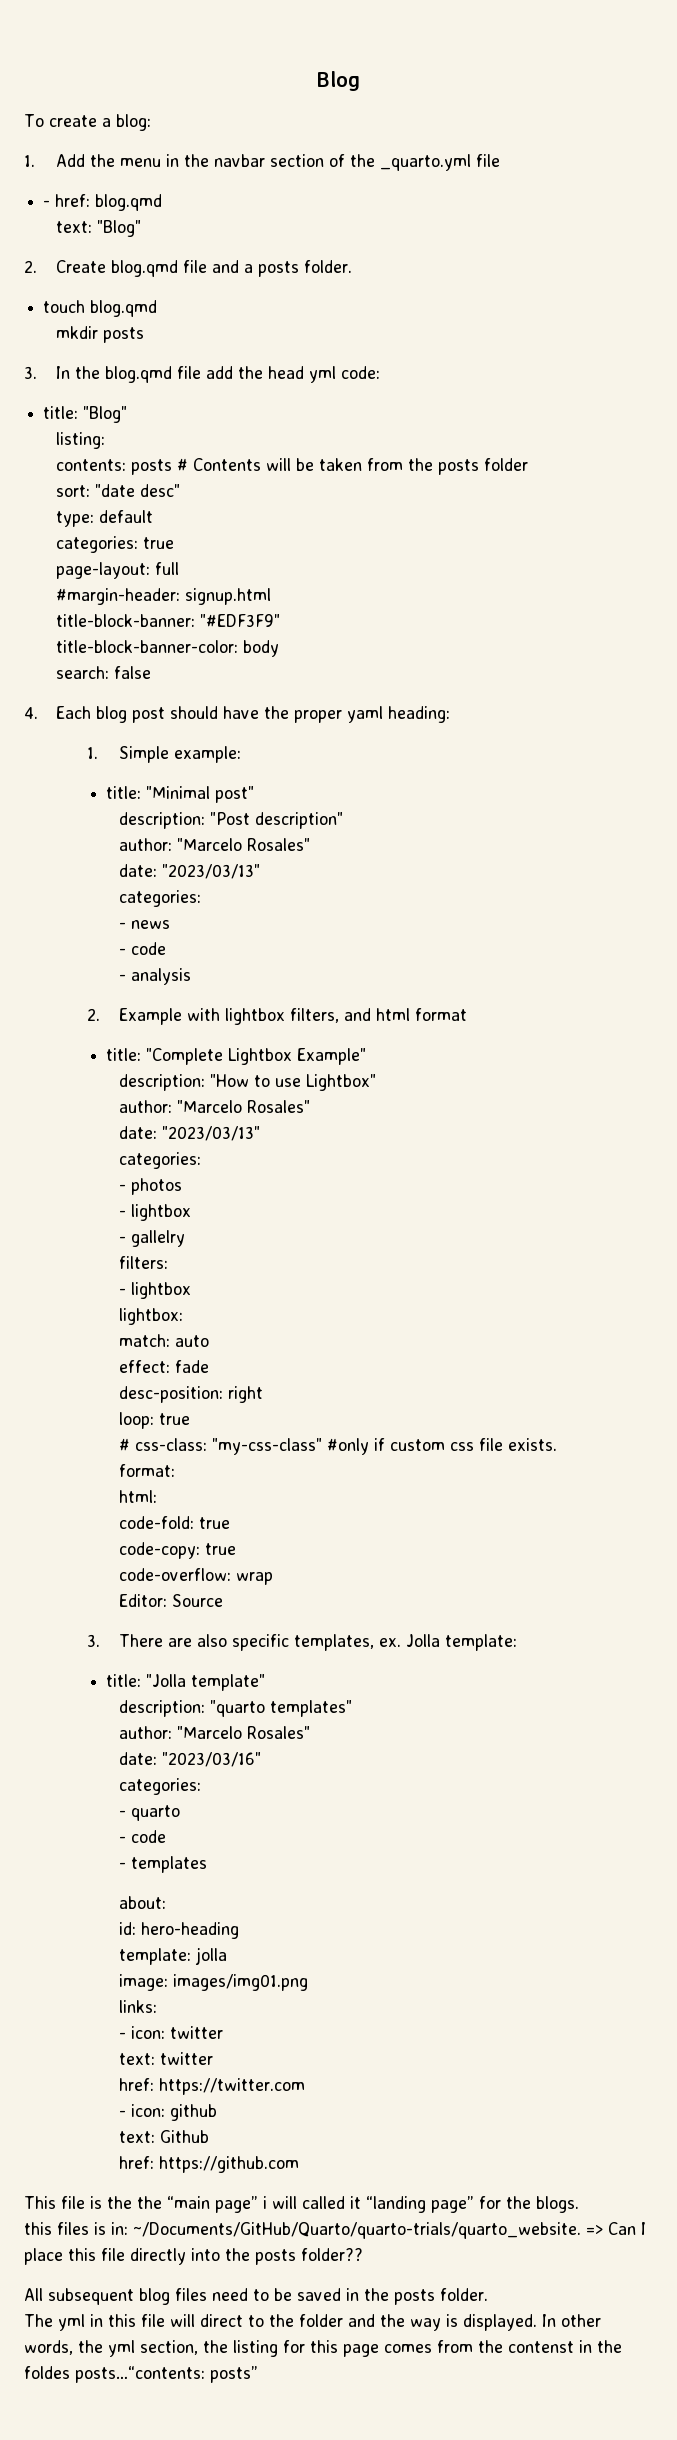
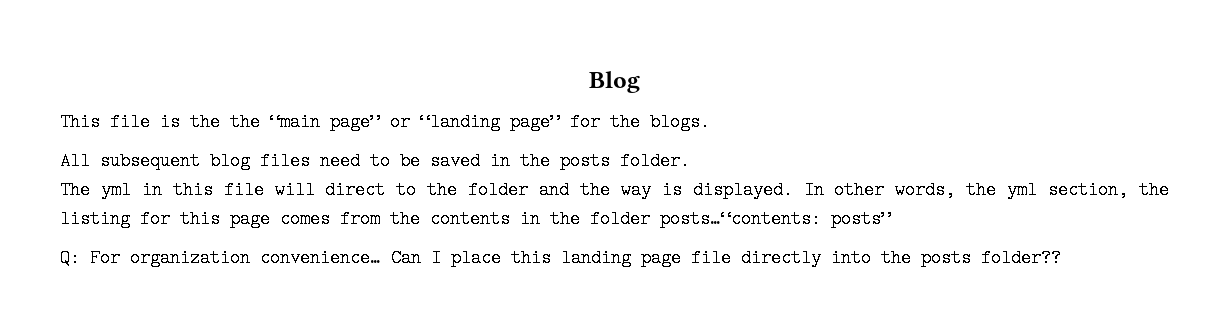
[24,114,151,131] [24,154,500,171] [43,194,163,211] [55,220,141,237] [24,260,352,277] [43,300,158,317] [55,326,144,343] [24,366,380,383] [43,406,128,423] [55,432,105,449] [55,458,528,475] [55,484,180,497] [55,510,153,527] [55,536,174,553] [55,562,179,579] [55,588,271,605] [55,614,280,627] [55,640,279,657] [55,666,151,679] [24,706,450,723] [87,746,241,763] [106,786,255,803] [118,812,343,829] [118,838,310,851] [118,864,260,879] [118,890,201,907] [118,920,170,929] [118,942,166,955] [118,968,191,985] [87,1008,467,1025] [106,1048,367,1065] [118,1074,376,1091] [118,1100,310,1113] [118,1126,260,1141] [118,1152,201,1169] [118,1178,182,1195] [118,1204,191,1221] [118,1230,185,1247] [118,1256,168,1269] [118,1282,191,1299] [118,1308,183,1325] [118,1334,209,1347] [118,1360,209,1373] [118,1386,263,1403] [118,1412,190,1429] [118,1438,557,1455] [118,1464,175,1477] [118,1490,157,1503] [118,1516,230,1529] [118,1542,236,1559] [118,1568,273,1585] [118,1594,223,1607] [87,1634,517,1651] [106,1674,266,1691] [118,1700,352,1717] [118,1726,310,1739] [118,1752,261,1767] [118,1778,201,1795] [118,1805,180,1821] [118,1830,166,1843] [118,1856,207,1873] [118,1896,166,1909] [118,1922,239,1939] [118,1947,227,1965] [118,1974,308,1991] [118,2000,157,2013] [118,2026,223,2039] [118,2052,213,2065] [118,2078,305,2095] [118,2104,217,2121] [118,2130,209,2143] [118,2156,299,2173] // To create a blog: // 1. Add the menu in the navbar section of the _quarto.yml file // - href: blog.qmd // text: "Blog" // 2. Create blog.qmd file and a posts folder. // touch blog.qmd // mkdir posts // 3. In the blog.qmd file add the head yml code: // title: "Blog" // listing: // contents: posts # Contents will be taken from the posts folder // sort: "date desc" // type: default // categories: true // page-layout: full // #margin-header: signup.html // title-block-banner: "#EDF3F9" // title-block-banner-color: body // search: false // 4. Each blog post should have the proper yaml heading: // 1. Simple example: // title: "Minimal post" // description: "Post description" // author: "Marcelo Rosales" // date: "2023/03/13" // categories: // - news // - code // - analysis // 2. Example with lightbox filters, and html format // title: "Complete Lightbox Example" // description: "How to use Lightbox" // author: "Marcelo Rosales" // date: "2023/03/13" // categories: // - photos // - lightbox // - gallelry // filters: // - lightbox // lightbox: // match: auto // effect: fade // desc-position: right // loop: true // # css-class: "my-css-class" #only if custom css file exists. // format: // html: // code-fold: true // code-copy: true // code-overflow: wrap // Editor: Source // 3. There are also specific templates, ex. Jolla template: // title: "Jolla template" // description: "quarto templates" // author: "Marcelo Rosales" // date: "2023/03/16" // categories: // - quarto // - code // - templates // about: // id: hero-heading // template: jolla // image: images/img01.png // links: // - icon: twitter // text: twitter // href: https://twitter.com // - icon: github // text: Github // href: https://github.com -> (640, 82) none
[263,2196,361,2209] i will called it -> [390,113,410,131] or
[24,2222,646,2239] [24,2248,363,2265] // this files is in: ~/Documents/GitHub/Quarto/quarto-trials/quarto_website. => Can I place this file directly into the posts folder?? -> (710, 122) none
[508,2340,622,2353] [24,2366,70,2379] contenst in the foldes -> [430,210,650,228] contents in the folder
(258, 2374) none -> [60,249,1061,267] // Q: For organization convenience… Can I place this landing page file directly into the posts folder??

